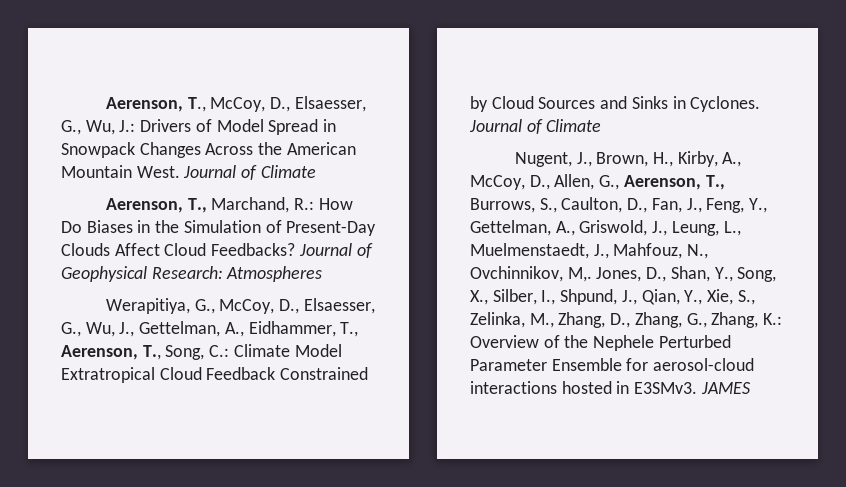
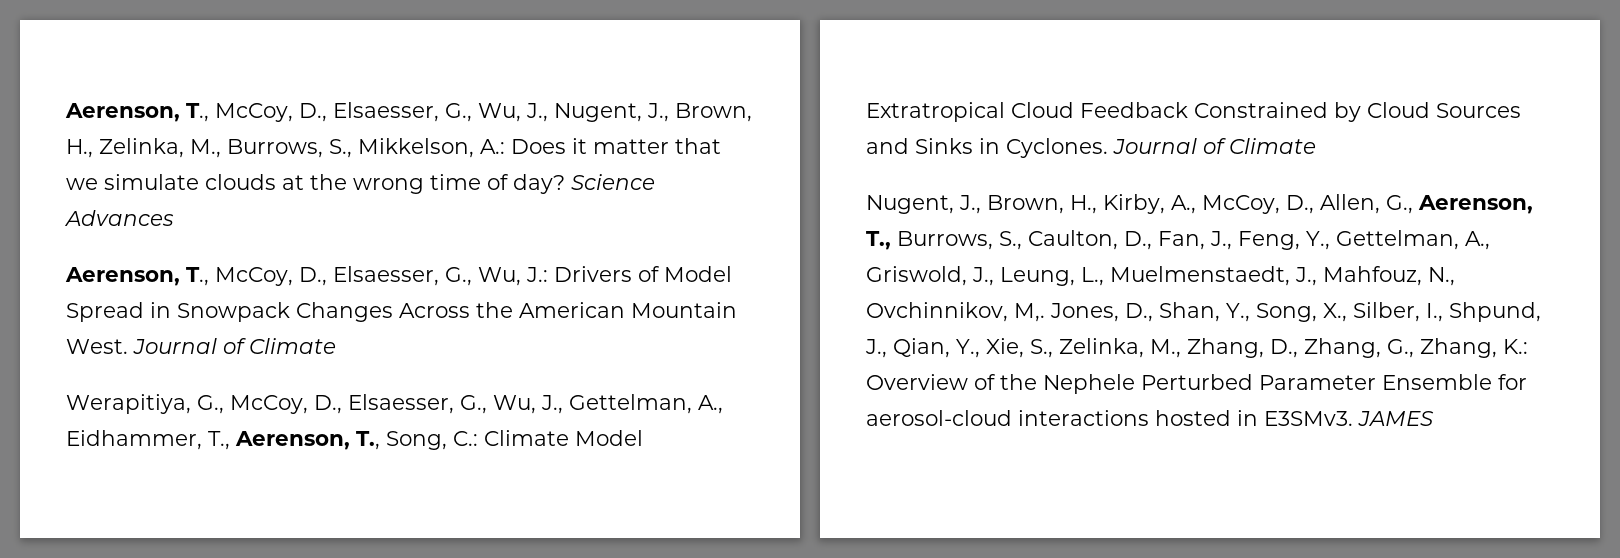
[105,96,366,112] [61,120,115,135] Aerenson, T., McCoy, D., Elsaesser, G., Wu, -> [65,102,752,122] [66,138,721,158] [66,174,655,194] [64,210,174,226] [65,266,521,286] Aerenson, T., McCoy, D., Elsaesser, G., Wu, J., Nugent, J., Brown, H., Zelinka, M., Burrows, S., Mikkelson, A.: Does it matter that we simulate clouds at the wrong time of day? Science Advances // Aerenson, T., McCoy, D., Elsaesser, G., Wu,
[105,197,353,213] [61,220,377,236] [61,243,373,258] [61,266,323,282] // Aerenson, T., Marchand, R.: How Do Biases in the Simulation of Present-Day Clouds Affect Cloud Feedbacks? Journal of Geophysical Research: Atmospheres -> (336, 346) none

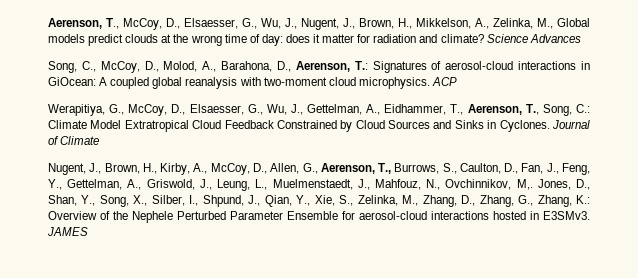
[99,138,721,158] [66,174,199,190] Zelinka, M., Burrows, S., Mikkelson, A.: Does it matter that we simulate -> [416,18,590,29] [48,34,124,46] Mikkelson, A., Zelinka, M., Global models predict
[513,174,655,194] [64,210,174,226] [65,266,732,286] [66,302,737,322] [66,338,336,354] day? Science Advances // Aerenson, T., McCoy, D., Elsaesser, G., Wu, J.: Drivers of Model Spread in Snowpack Changes Across the American Mountain West. Journal of Climate -> [261,34,581,46] [48,61,590,73] [48,77,457,89] day: does it matter for radiation and climate? Science Advances // Song, C., McCoy, D., Molod, A., Barahona, D., Aerenson, T.: Signatures of aerosol-cloud interactions in GiOcean: A coupled global reanalysis with two-moment cloud microphysics. ACP

